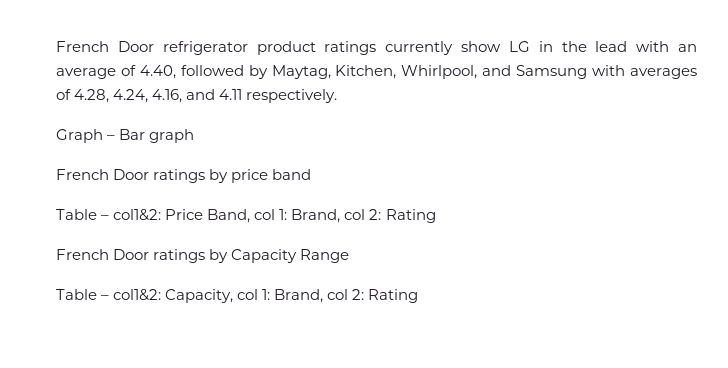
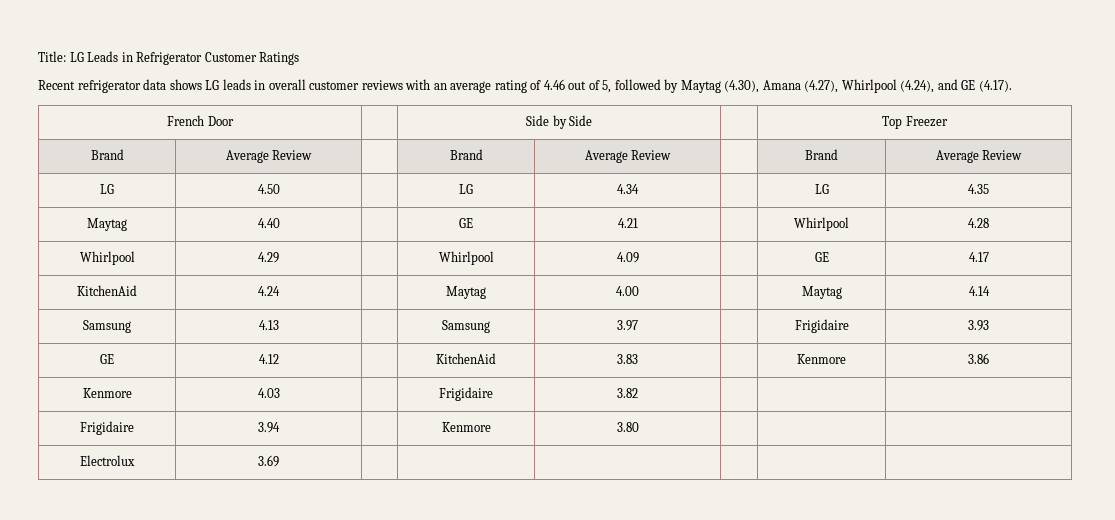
[56,41,697,55] [56,65,697,79] [56,89,338,103] [56,129,195,143] [56,169,312,183] [56,209,436,223] [56,249,350,263] [56,289,419,303] French Door refrigerator product ratings currently show LG in the lead with an average of 4.40, followed by Maytag, Kitchen, Whirlpool, and Samsung with averages of 4.28, 4.24, 4.16, and 4.11 respectively. // Graph – Bar graph // French Door ratings by price band // Table – col1&2: Price Band, col 1: Brand, col 2: Rating // French Door ratings by Capacity Range // Table – col1&2: Capacity, col 1: Brand, col 2: Rating -> [38,51,300,65] [38,79,1012,93] [167,115,234,126] [525,115,593,129] [882,116,948,129] [90,149,124,160] [225,150,313,163] [449,149,483,160] [584,150,672,163] [805,149,838,160] [935,150,1023,163] [100,184,114,194] [257,184,280,194] [459,184,473,194] [617,184,639,194] [814,184,829,194] [968,184,989,194] [87,218,127,231] [257,218,280,228] [459,218,473,228] [617,218,638,228] [794,217,849,231] [968,218,989,228] [79,251,135,265] [258,252,279,263] [438,251,494,265] [616,252,639,263] [814,252,829,262] [968,252,989,262] [77,285,137,296] [258,286,280,296] [446,286,486,299] [616,286,639,296] [801,286,842,299] [968,286,990,296] [83,320,131,333] [258,320,279,330] [442,320,490,333] [617,320,638,331] [794,319,849,333] [968,320,989,331] [100,354,114,364] [258,354,279,364] [436,353,496,364] [617,354,638,364] [797,354,846,364] [968,353,989,364] [82,388,132,398] [257,388,280,398] [439,387,493,401] [617,388,638,398] [80,421,134,435] [258,422,280,433] [441,422,491,432] [616,422,639,432] [80,455,135,466] [258,455,279,467] Title: LG Leads in Refrigerator Customer Ratings // Recent refrigerator data shows LG leads in overall customer reviews with an average rating of 4.46 out of 5, followed by Maytag (4.30), Amana (4.27), Whirlpool (4.24), and GE (4.17). // French Door | | Side by Side | | Top Freezer // Brand | Average Review | | Brand | Average Review | | Brand | Average Review // LG | 4.50 | | LG | 4.34 | | LG | 4.35 // Maytag | 4.40 | | GE | 4.21 | | Whirlpool | 4.28 // Whirlpool | 4.29 | | Whirlpool | 4.09 | | GE | 4.17 // KitchenAid | 4.24 | | Maytag | 4.00 | | Maytag | 4.14 // Samsung | 4.13 | | Samsung | 3.97 | | Frigidaire | 3.93 // GE | 4.12 | | KitchenAid | 3.83 | | Kenmore | 3.86 // Kenmore | 4.03 | | Frigidaire | 3.82 | | | // Frigidaire | 3.94 | | Kenmore | 3.80 | | | // Electrolux | 3.69 | | | | | |

